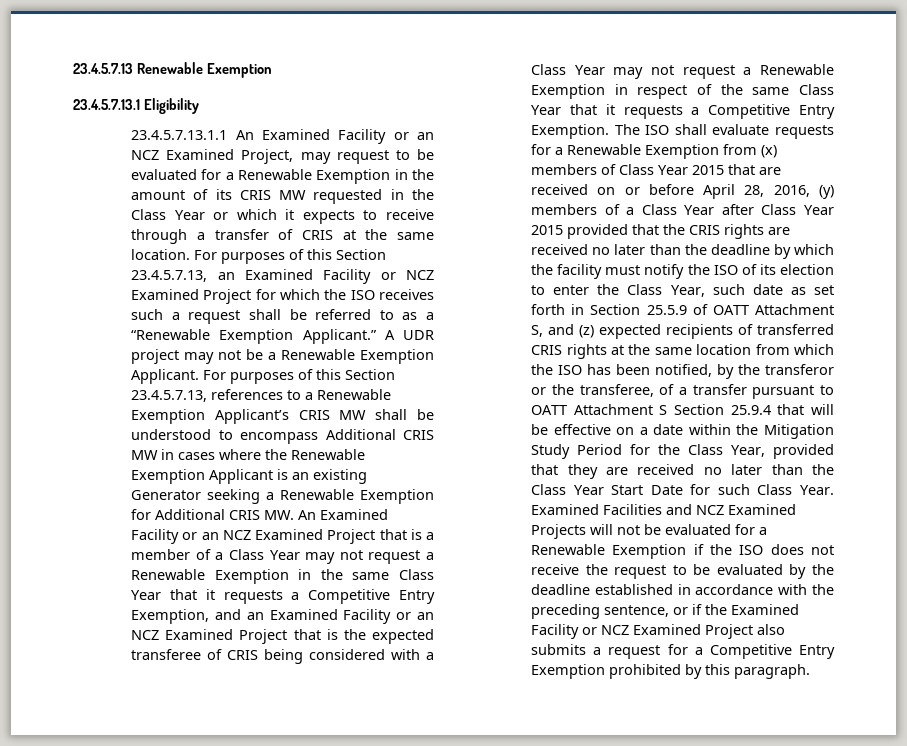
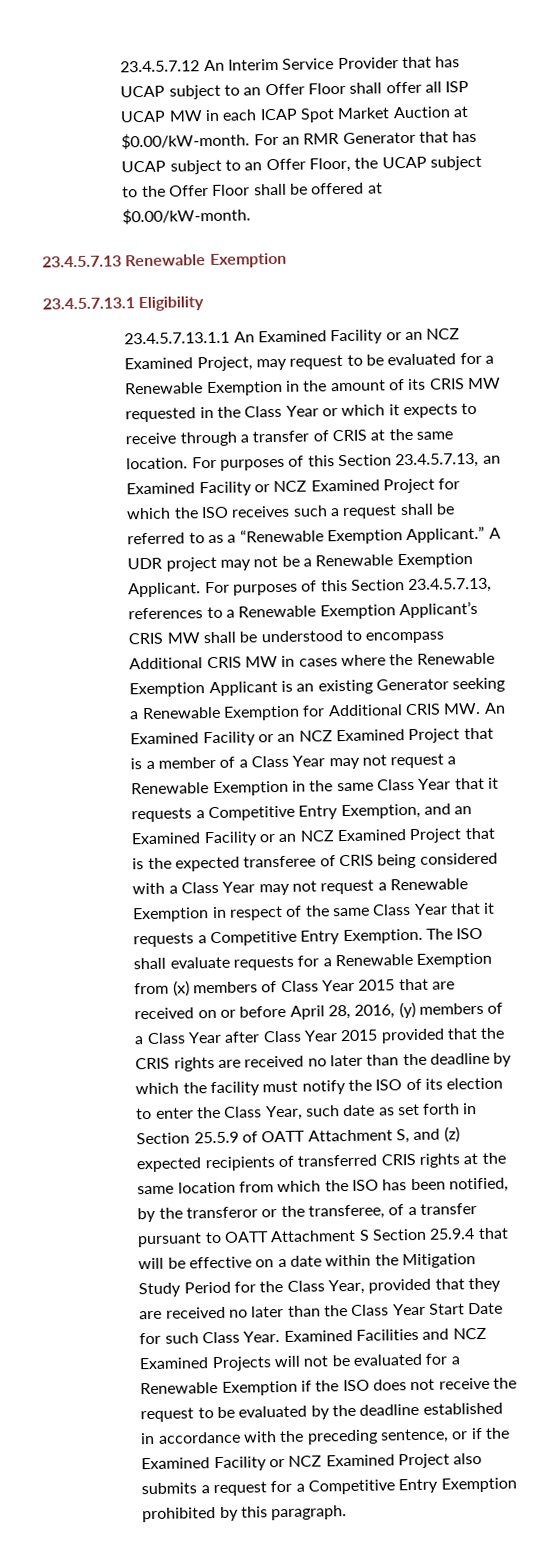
(73, 68) none -> [120,56,461,73] [120,81,470,100] [120,106,469,123] [121,130,478,150] [121,155,482,175] [122,182,383,198] [122,207,252,225] 23.4.5.7.12 An Interim Service Provider that has UCAP subject to an Offer Floor shall offer all ISP UCAP MW in each ICAP Spot Market Auction at $0.00/kW-month. For an RMR Generator that has UCAP subject to an Offer Floor, the UCAP subject to the Offer Floor shall be offered at $0.00/kW-month. //

